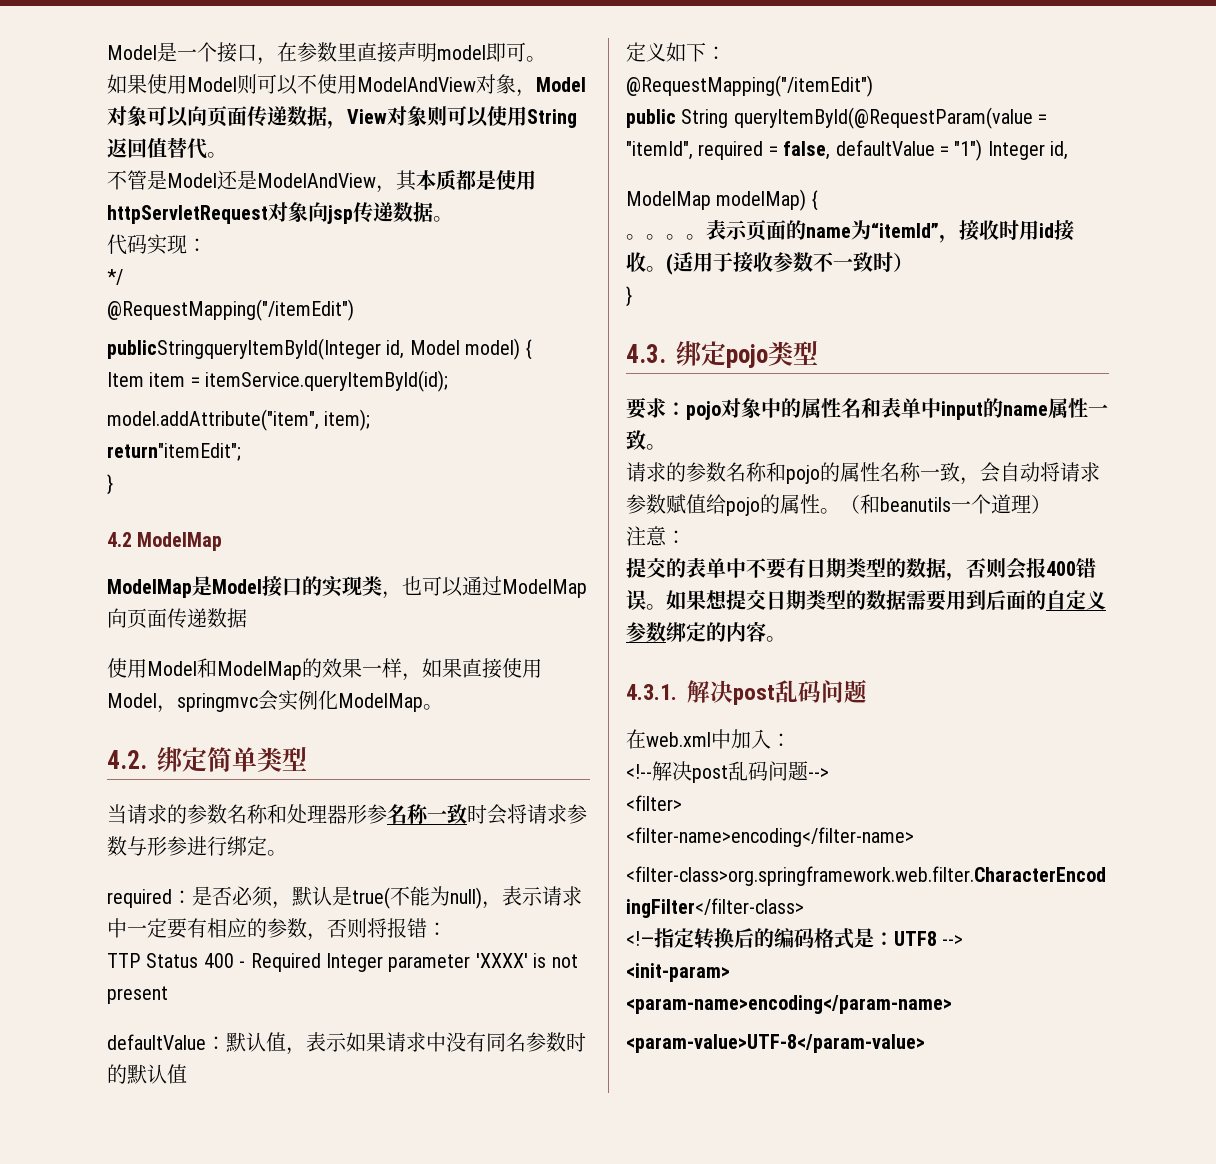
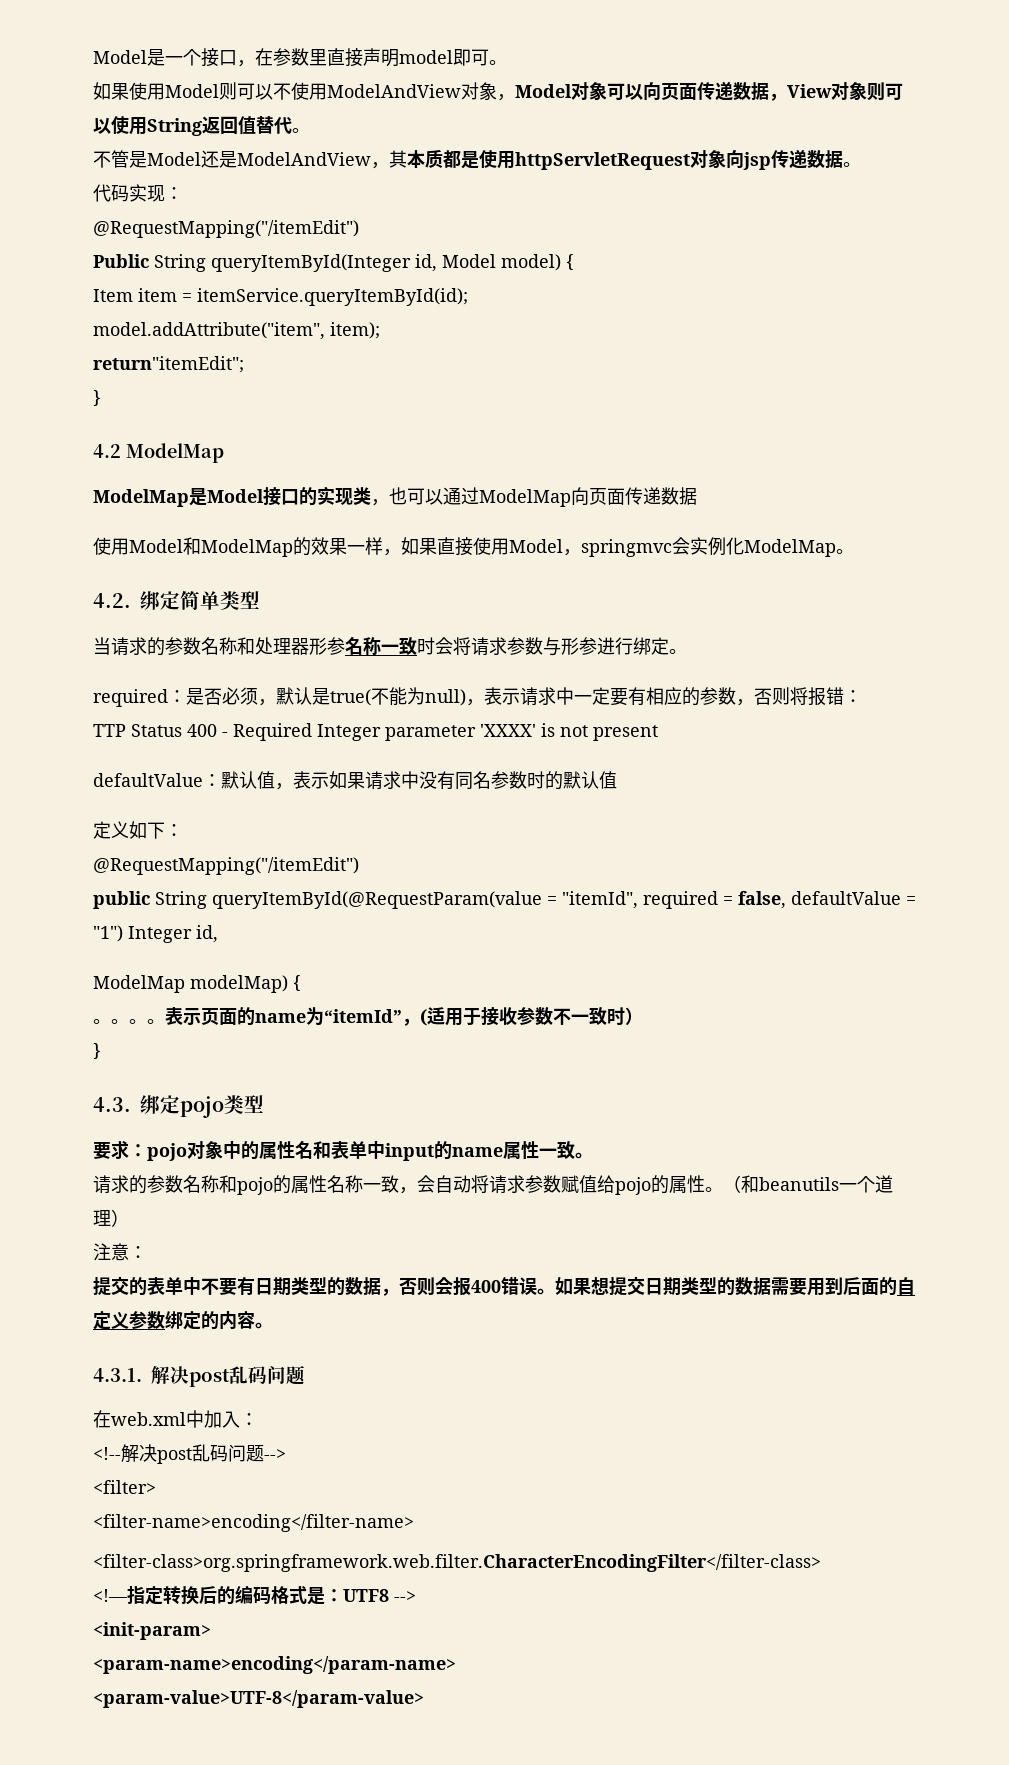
[107,269,123,285] [107,299,354,321] [107,338,381,360] // */ // @RequestMapping("/itemEdit") // publicStringqueryItemById(Integer -> [93,220,359,238] [93,254,411,272] // @RequestMapping("/itemEdit") // Public String queryItemById(Integer
[959,220,1074,241] [626,252,666,272] 接收时用id接收。 -> (420, 1022) none

